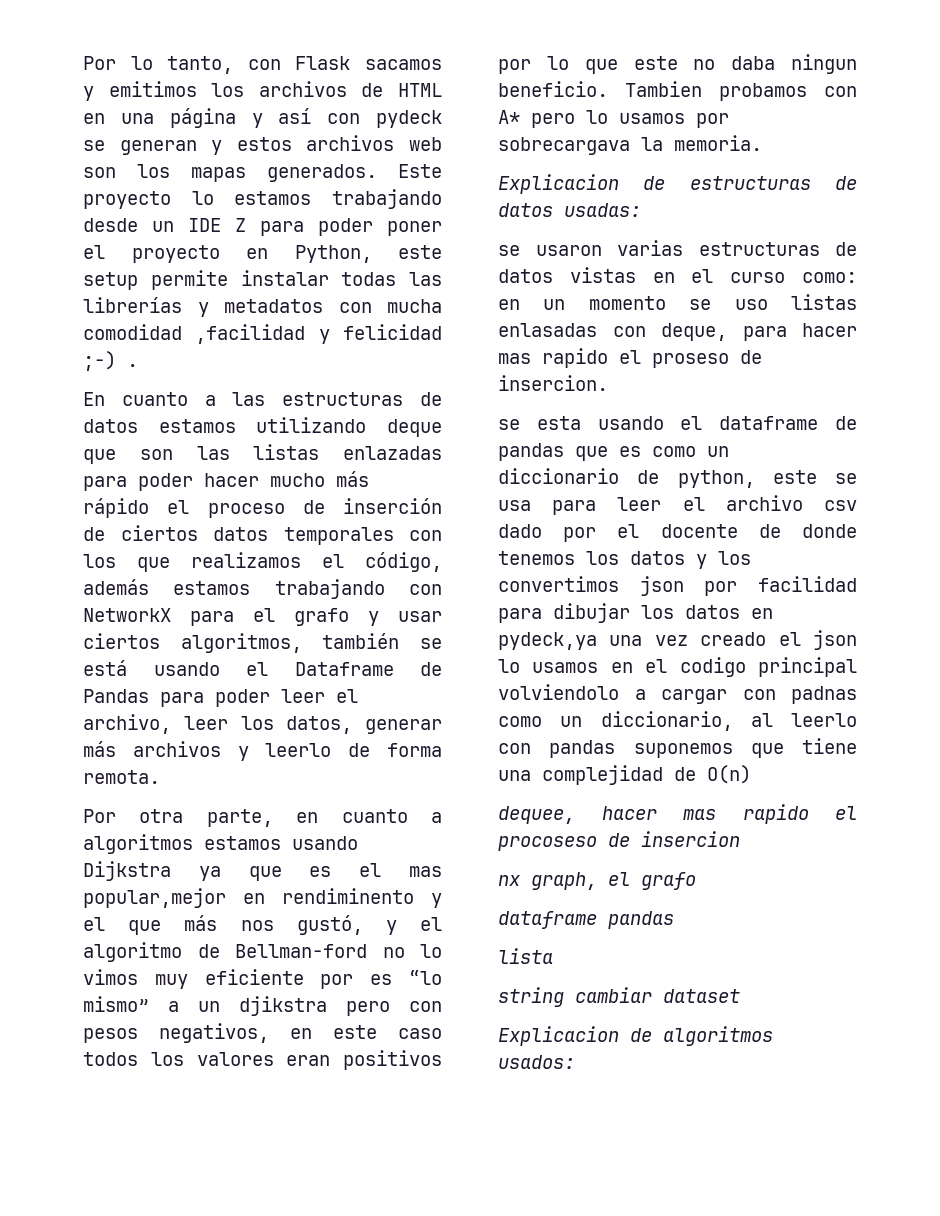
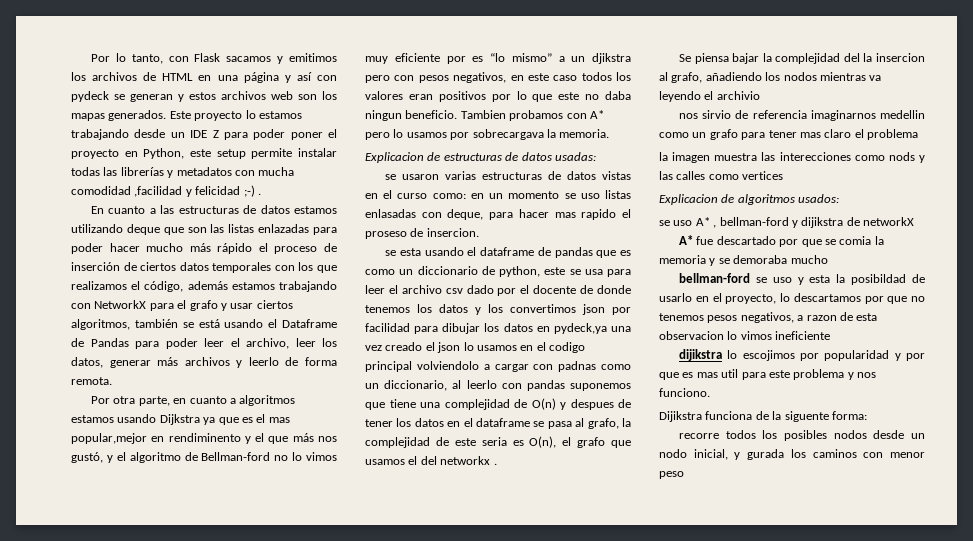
[498,804,857,824] [498,831,740,851] [498,872,696,890] [498,911,674,929] [498,948,553,964] [498,987,740,1007] [498,1026,773,1046] [498,1055,575,1069] // dequee, hacer mas rapido el procoseso de insercion // nx graph, el grafo // dataframe pandas // lista // string cambiar dataset // Explicacion de algoritmos usados: -> [560,399,631,410] [365,418,631,429] [365,436,631,448] [365,456,497,465] [679,53,925,64] [659,72,882,83] [659,91,760,102] [679,110,925,121] [659,129,918,140] [659,152,925,163] [659,171,784,180] [659,194,840,205] [659,217,914,228] [679,235,884,247] [659,255,828,266] [679,273,925,285] [659,293,925,304] [659,312,878,323] [659,331,831,340] [679,349,925,361] [659,369,876,380] [659,388,710,397] [659,411,867,422] [679,430,925,441] [659,449,925,460] [659,471,684,479] y despues de tener los datos en el dataframe se pasa al grafo, la complejidad de este seria es O(n), el grafo que usamos el del networkx . // Se piensa bajar la complejidad del la insercion al grafo, añadiendo los nodos mientras va leyendo el archivio // nos sirvio de referencia imaginarnos medellin como un grafo para tener mas claro el problema // la imagen muestra las interecciones como nods y las calles como vertices // Explicacion de algoritmos usados: // se uso A* , bellman-ford y dijikstra de networkX // A* fue descartado por que se comia la memoria y se demoraba mucho // bellman-ford se uso y esta la posibildad de usarlo en el proyecto, lo descartamos por que no tenemos pesos negativos, a razon de esta observacion lo vimos ineficiente // dijikstra lo escojimos por popularidad y por que es mas util para este problema y nos funciono. // Dijikstra funciona de la siguente forma: // recorre todos los posibles nodos desde un nodo inicial, y gurada los caminos con menor peso

